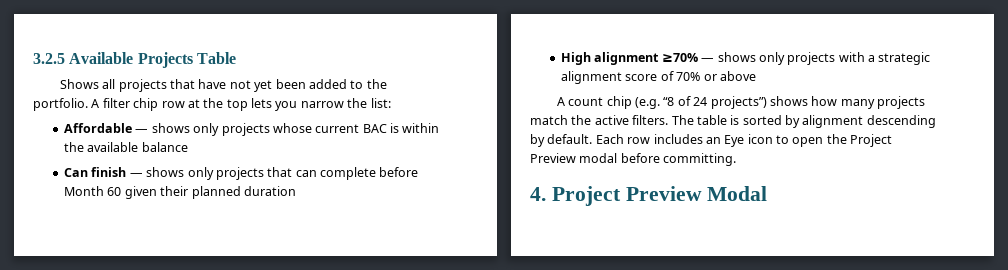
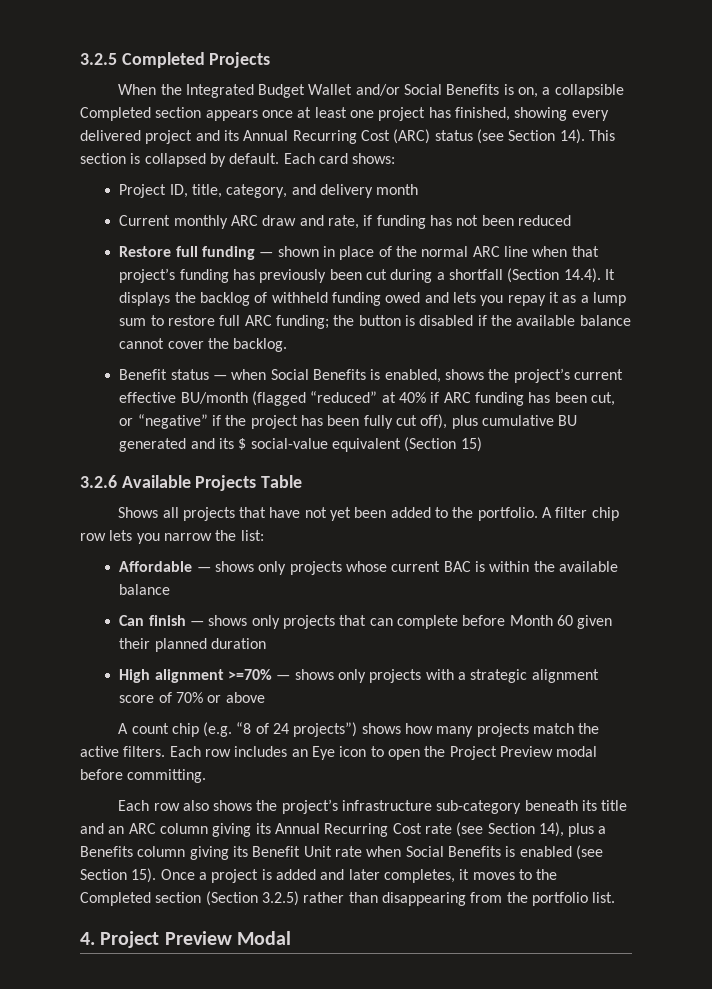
(65, 58) none -> [121,52,271,68] [118,84,624,98] [80,107,609,121] [80,129,615,144] [80,153,396,167] [119,184,419,198] [119,215,571,229] [119,246,599,260] [119,268,615,283] [119,292,626,306] [119,315,631,329] [119,338,288,352] [119,368,623,383] [119,391,615,406] [119,414,578,429] [119,437,482,452] [80,475,117,488] Completed Projects // When the Integrated Budget Wallet and/or Social Benefits is on, a collapsible Completed section appears once at least one project has finished, showing every delivered project and its Annual Recurring Cost (ARC) status (see Section 14). This section is collapsed by default. Each card shows: // Project ID, title, category, and delivery month // Current monthly ARC draw and rate, if funding has not been reduced // Restore full funding — shown in place of the normal ARC line when that project’s funding has previously been cut during a shortfall (Section 14.4). It displays the backlog of withheld funding owed and lets you repay it as a lump sum to restore full ARC funding; the button is disabled if the available balance cannot cover the backlog. // Benefit status — when Social Benefits is enabled, shows the project’s current effective BU/month (flagged “reduced” at 40% if ARC funding has been cut, or “negative” if the project has been fully cut off), plus cumulative BU generated and its $ social-value equivalent (Section 15) // 3.2.6
[187,98,248,111] at the top -> (106, 537) none
[661,53,698,62] ≥70% -> [228,669,273,680] >=70%
[671,115,936,128] [530,134,593,147] The table is sorted by alignment descending by default. -> (166, 751) none
(737, 159) none -> [118,799,628,814] [80,822,607,837] [80,845,603,860] [80,868,558,883] [80,891,616,906] // Each row also shows the project’s infrastructure sub-category beneath its title and an ARC column giving its Annual Recurring Cost rate (see Section 14), plus a Benefits column giving its Benefit Unit rate when Social Benefits is enabled (see Section 15). Once a project is added and later completes, it moves to the Completed section (Section 3.2.5) rather than disappearing from the portfolio list.

